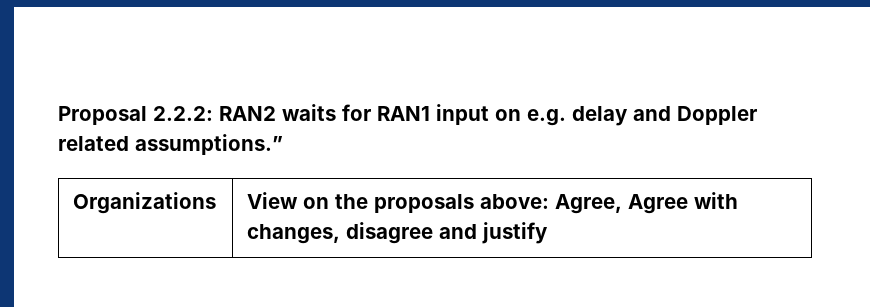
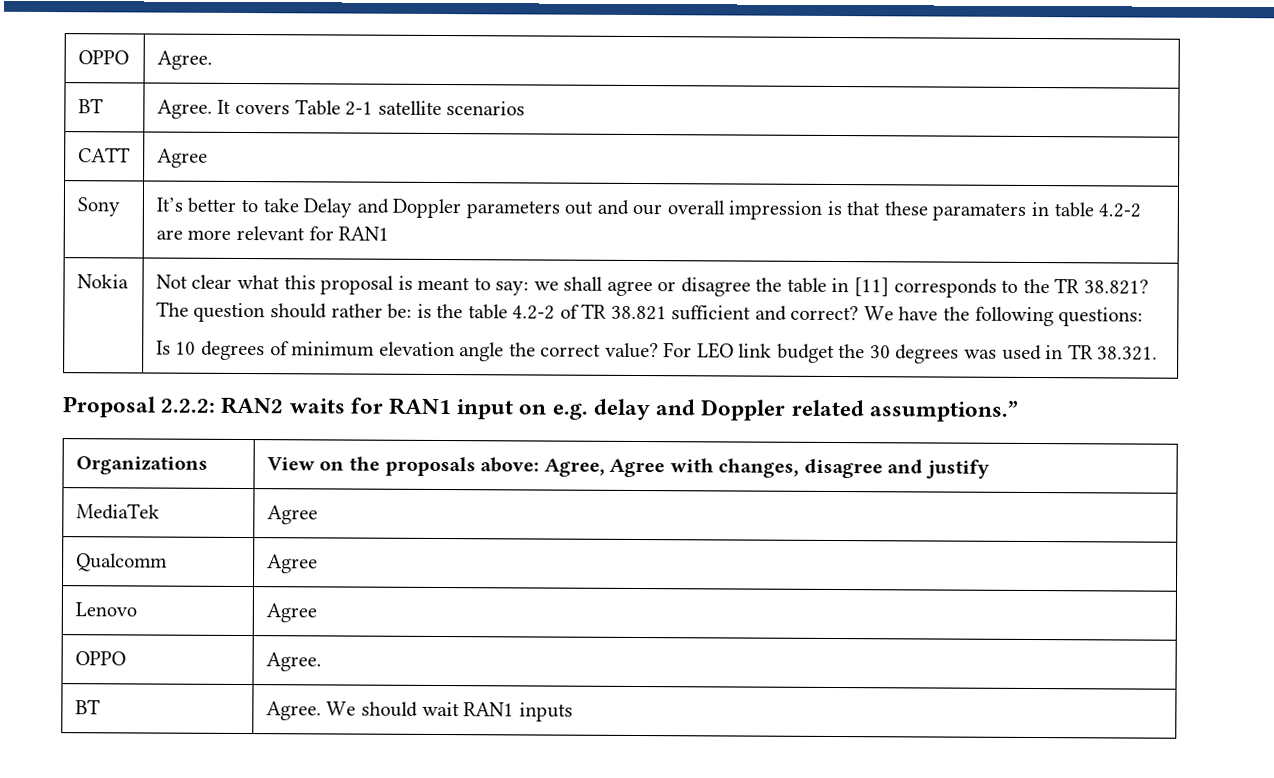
(58, 115) none -> [77,50,129,65] [156,50,213,70] [77,98,104,114] [156,99,526,119] [77,147,131,163] [156,148,208,168] [76,197,120,217] [155,197,1142,221] [155,225,390,241] [76,274,129,289] [155,274,1149,298] [155,301,1144,327] [155,340,1159,364] OPPO | Agree. // BT | Agree. It covers Table 2-1 satellite scenarios // CATT | Agree // Sony | It’s better to take Delay and Doppler parameters out and our overall impression is that these paramaters in table 4.2-2 are more relevant for RAN1 // Nokia | Not clear what this proposal is meant to say: we shall agree or disagree the table in [11] corresponds to the TR 38.821? The question should rather be: is the table 4.2-2 of TR 38.821 sufficient and correct? We have the following questions: // Is 10 degrees of minimum elevation angle the correct value? For LEO link budget the 30 degrees was used in TR 38.321. //
(549, 233) none -> [75,503,160,520] [266,505,318,525] [75,553,168,572] [266,554,318,574] [74,602,137,617] [265,603,317,623] [74,651,126,666] [265,652,322,672] [74,699,101,715] [265,701,573,722] // MediaTek | Agree // Qualcomm | Agree // Lenovo | Agree // OPPO | Agree. // BT | Agree. We should wait RAN1 inputs

